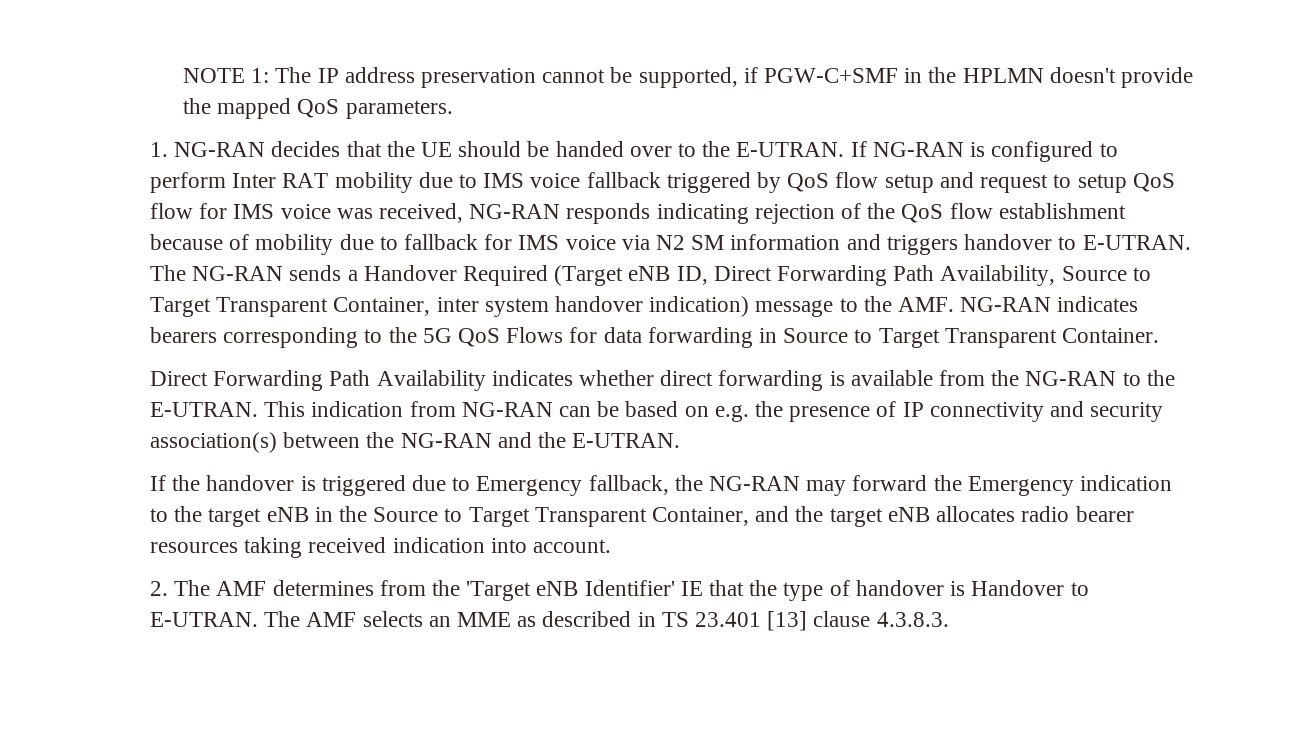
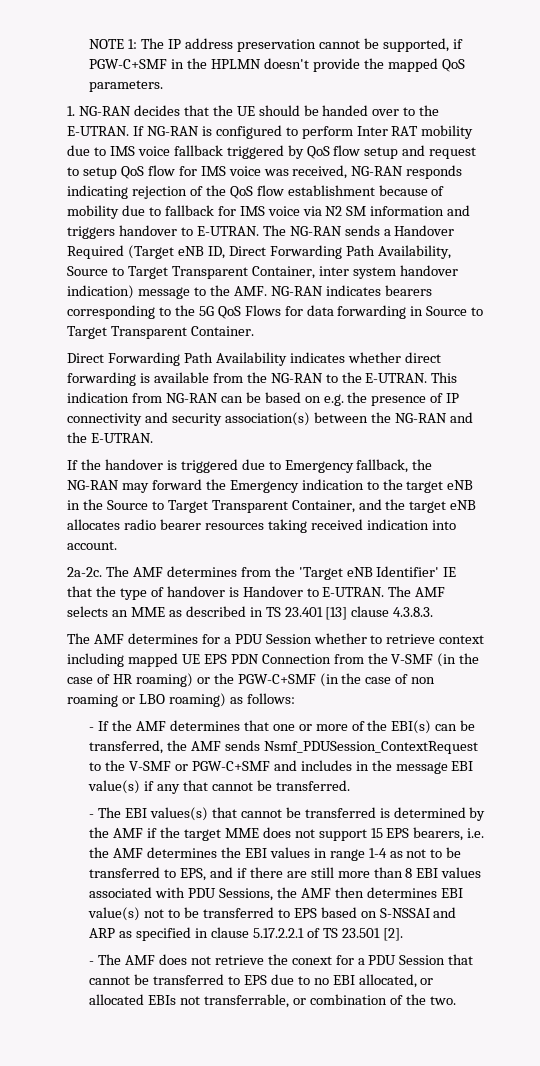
[149,581,168,596] 2. -> [67,567,103,577] 2a-2c.
(949, 619) none -> [67,633,485,644] [67,653,480,667] [67,673,436,687] [67,693,295,707] [89,720,476,734] [89,740,478,754] [89,760,474,774] [88,780,350,794] [89,807,486,821] [89,827,485,841] [89,847,462,861] [89,867,482,881] [89,887,463,901] [88,907,457,921] [89,927,403,941] [89,954,474,965] [89,974,434,988] [89,994,456,1008] // The AMF determines for a PDU Session whether to retrieve context including mapped UE EPS PDN Connection from the V-SMF (in the case of HR roaming) or the PGW-C+SMF (in the case of non roaming or LBO roaming) as follows: // - If the AMF determines that one or more of the EBI(s) can be transferred, the AMF sends Nsmf_PDUSession_ContextRequest to the V-SMF or PGW-C+SMF and includes in the message EBI value(s) if any that cannot be transferred. // - The EBI values(s) that cannot be transferred is determined by the AMF if the target MME does not support 15 EPS bearers, i.e. the AMF determines the EBI values in range 1-4 as not to be transferred to EPS, and if there are still more than 8 EBI values associated with PDU Sessions, the AMF then determines EBI value(s) not to be transferred to EPS based on S-NSSAI and ARP as specified in clause 5.17.2.2.1 of TS 23.501 [2]. // - The AMF does not retrieve the conext for a PDU Session that cannot be transferred to EPS due to no EBI allocated, or allocated EBIs not transferrable, or combination of the two.

